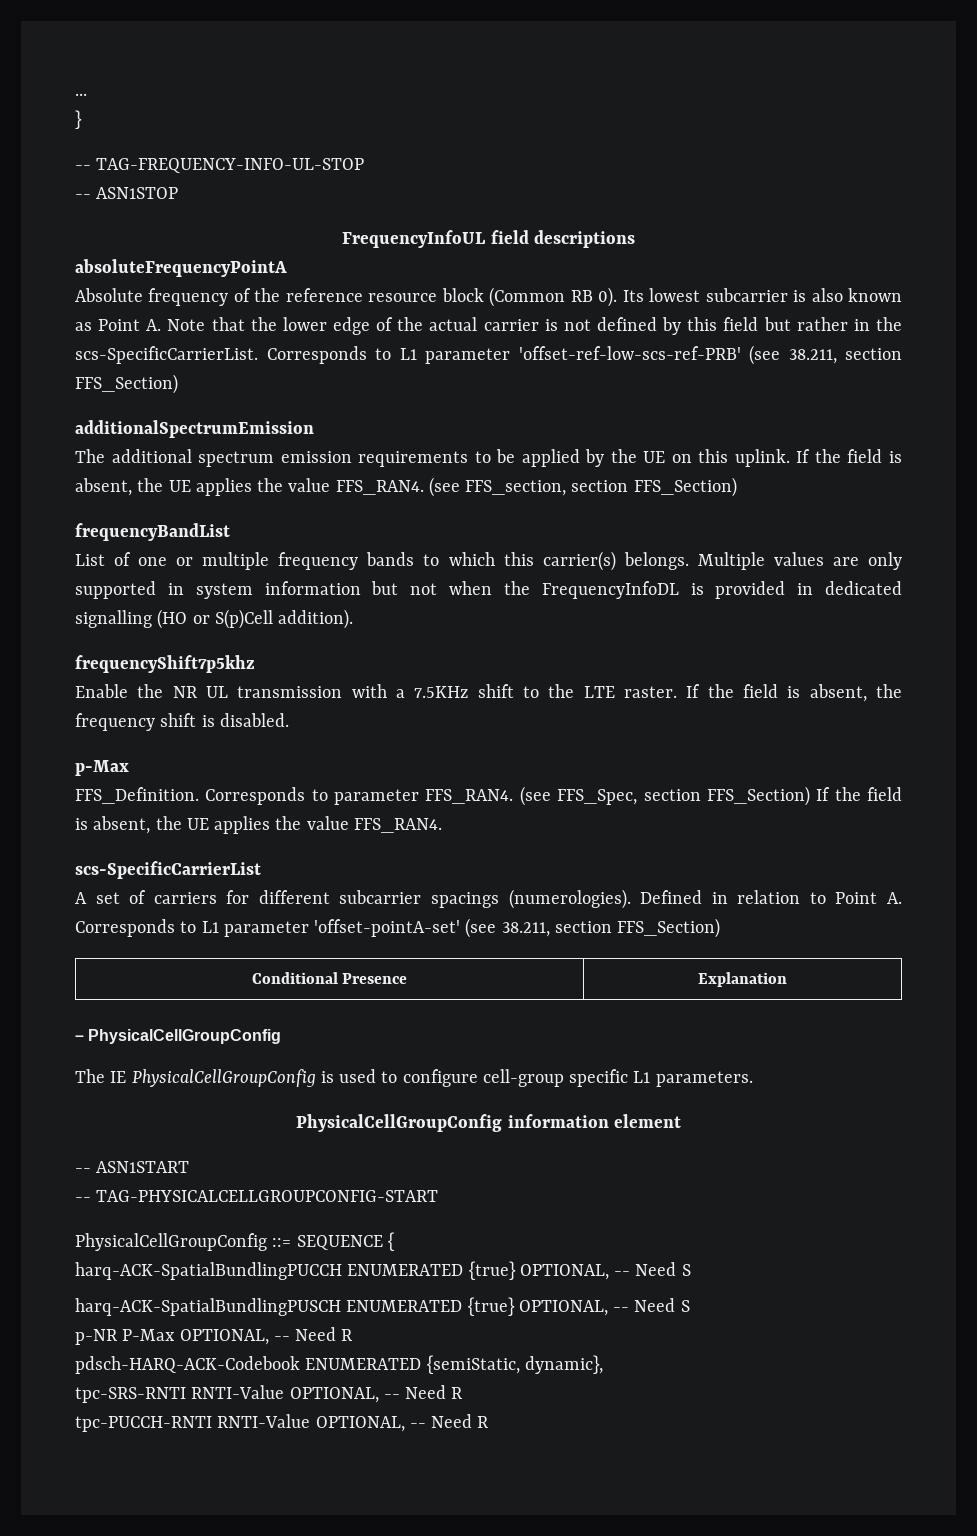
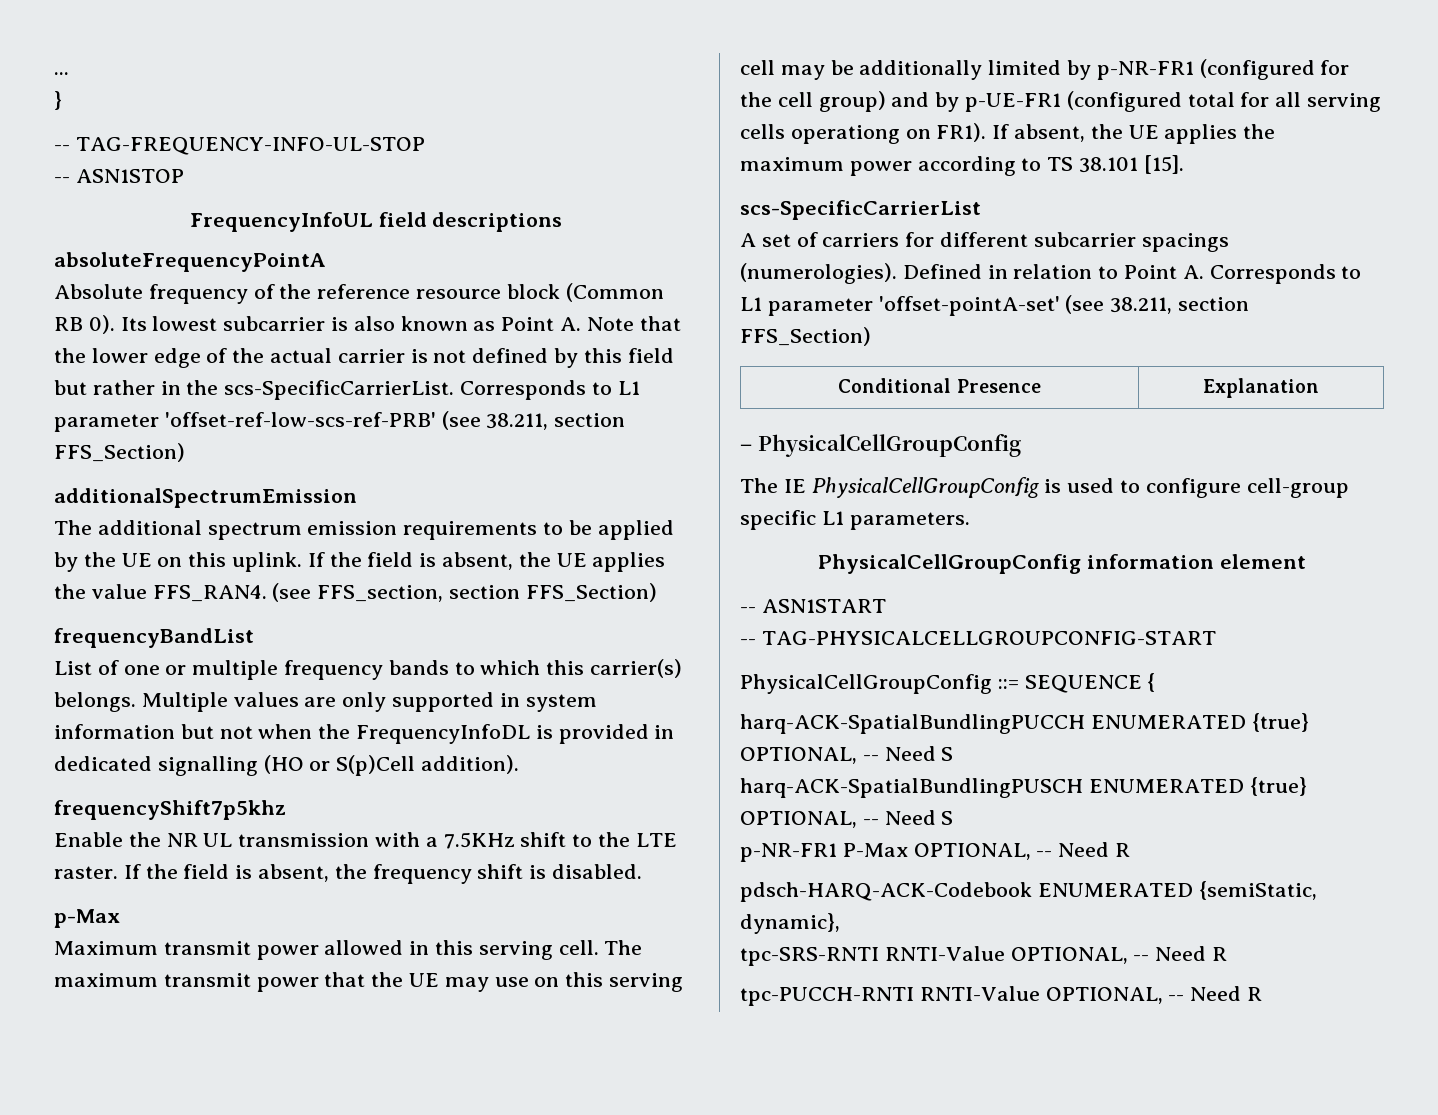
[75,786,903,806] [75,816,442,834] FFS_Definition. Corresponds to parameter FFS_RAN4. (see FFS_Spec, section FFS_Section) If the field is absent, the UE applies the value FFS_RAN4. -> [54,940,643,960] [54,972,684,992] [740,59,1350,80] [740,91,1382,112] [740,123,1276,144] [740,155,1184,176] Maximum transmit power allowed in this serving cell. The maximum transmit power that the UE may use on this serving cell may be additionally limited by p-NR-FR1 (configured for the cell group) and by p-UE-FR1 (configured total for all serving cells operationg on FR1). If absent, the UE applies the maximum power according to TS 38.101 [15].
[75,1329,118,1345] p-NR -> [740,843,837,862] p-NR-FR1

